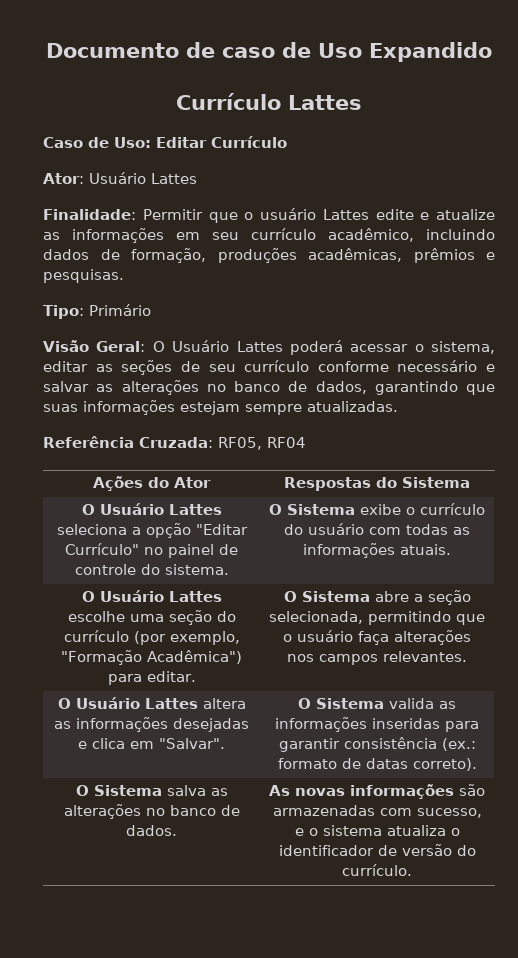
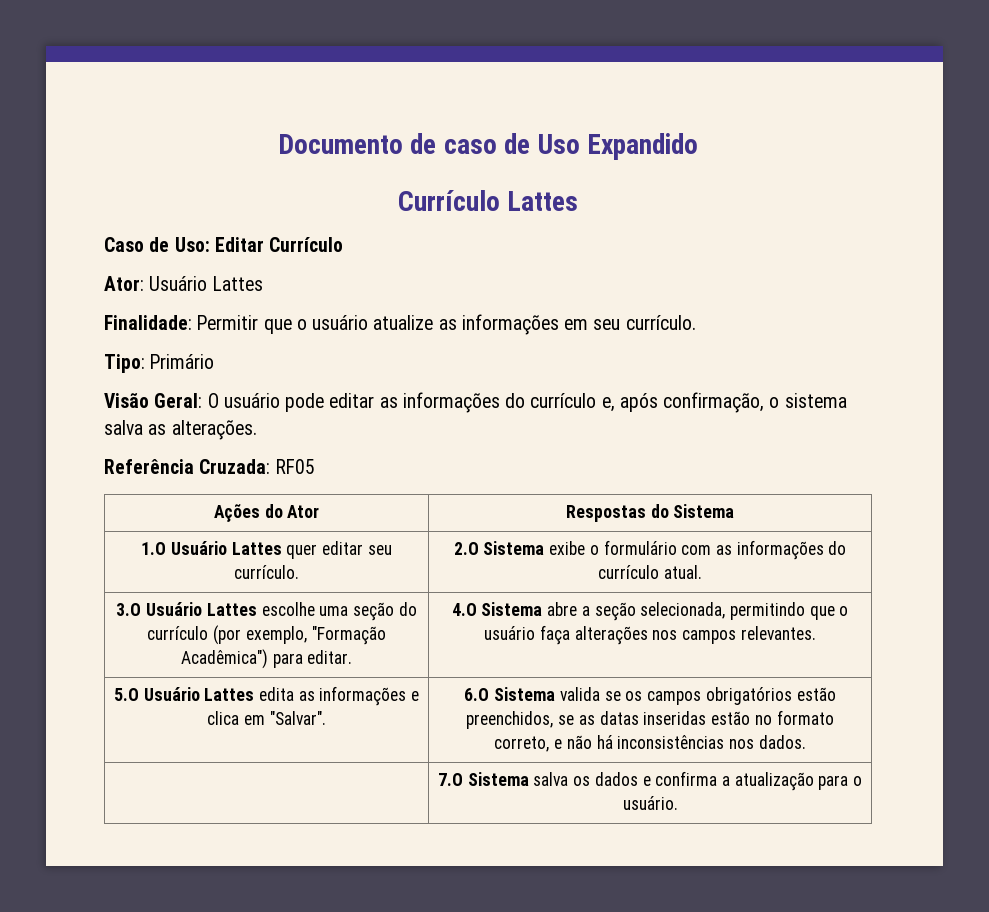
[322,209,430,220] Lattes edite e -> (369, 322) none
[251,228,495,242] [43,248,495,263] [43,269,124,283] currículo acadêmico, incluindo dados de formação, produções acadêmicas, prêmios e pesquisas. -> [625,315,696,330] currículo.
[172,340,495,355] [43,360,495,375] [43,380,495,395] [43,400,398,415] Usuário Lattes poderá acessar o sistema, editar as seções de seu currículo conforme necessário e salvar as alterações no banco de dados, garantindo que suas informações estejam sempre atualizadas. -> [223,392,847,413] [104,420,257,440] usuário pode editar as informações do currículo e, após confirmação, o sistema salva as alterações.
[218,437,306,450] RF05, RF04 -> [275,459,315,474] RF05
[81,503,222,515] [56,523,248,538] [65,543,238,558] [74,564,229,575] [269,503,485,515] [284,523,470,535] [303,543,451,558] [81,591,95,602] O Usuário Lattes seleciona a opção "Editar Currículo" no painel de controle do sistema. | O Sistema exibe o currículo do usuário com todas as informações atuais. // O -> [141,541,392,559] [234,565,299,579] [453,540,847,560] [598,565,702,579] [116,603,142,616] 1.O Usuário Lattes quer editar seu currículo. | 2.O Sistema exibe o formulário com as informações do currículo atual. // 3.O
[283,591,297,602] O -> [451,603,477,616] 4.O
[57,697,246,709] [53,717,249,732] O Usuário Lattes altera as informações desejadas -> [113,686,407,706] 5.O Usuário Lattes edita as informações
[298,698,311,709] O -> [464,688,490,701] 6.O
[439,701,456,709] [275,717,479,732] [278,737,476,752] [277,758,477,771] [75,785,228,796] [63,804,240,819] [126,825,177,836] [269,784,485,799] [272,805,482,818] [294,825,460,836] [278,844,476,856] [342,864,412,876] as informações inseridas para garantir consistência (ex.: formato de datas correto). // O Sistema salva as alterações no banco de dados. | As novas informações são armazenadas com sucesso, e o sistema atualiza o identificador de versão do currículo. -> [604,687,836,705] [466,710,834,729] [494,735,806,752] [437,771,863,791] [622,796,678,810] se os campos obrigatórios estão preenchidos, se as datas inseridas estão no formato correto, e não há inconsistências nos dados. // | 7.O Sistema salva os dados e confirma a atualização para o usuário.

